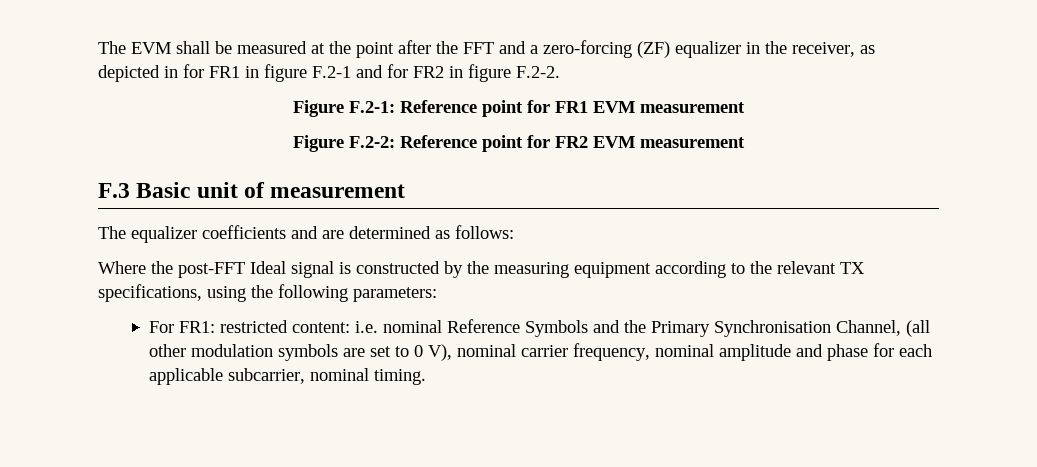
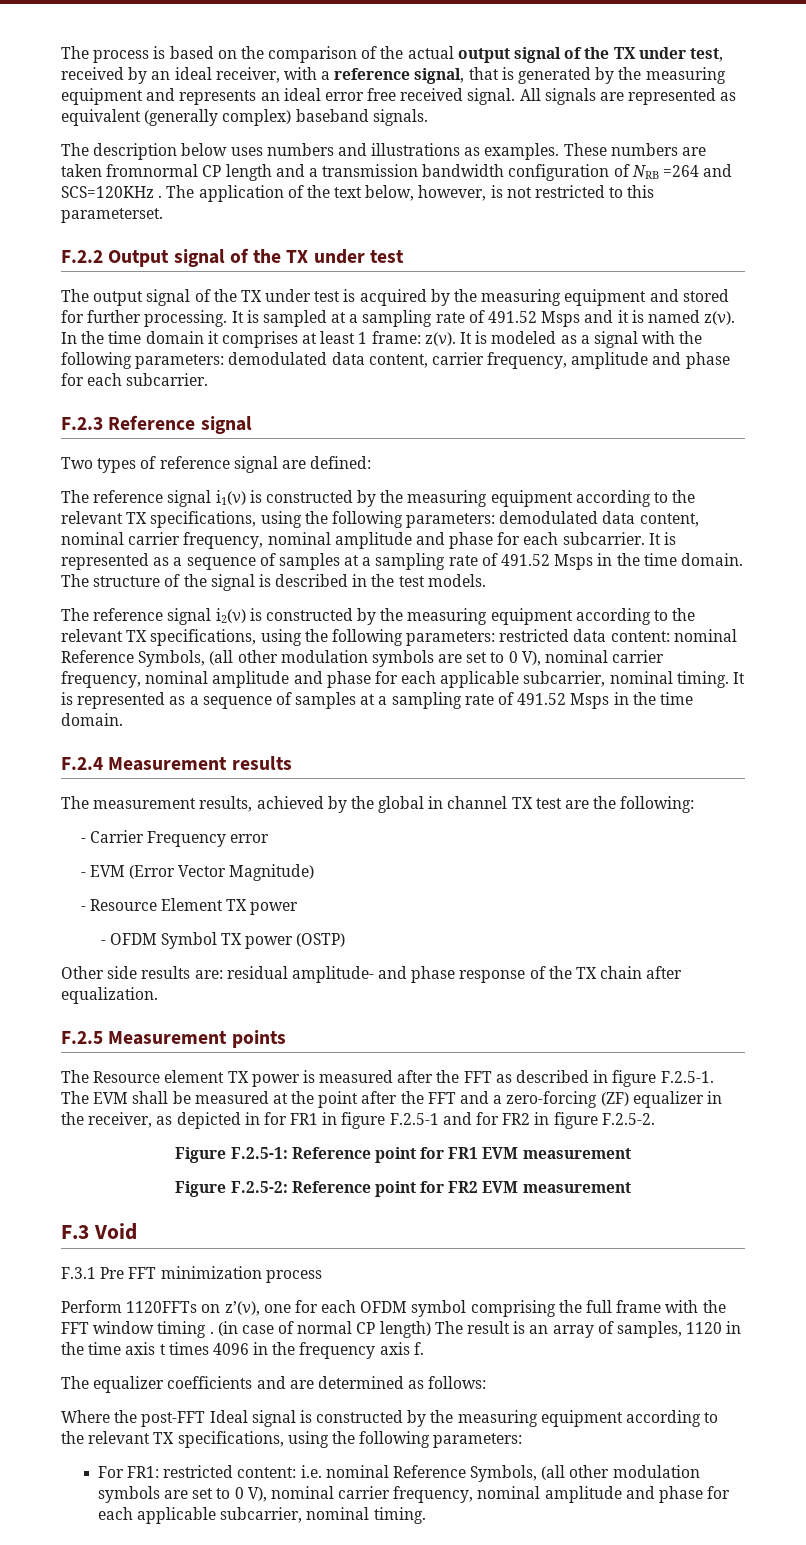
[98,41,126,54] The -> [61,46,723,63] [61,67,726,84] [61,88,737,105] [61,109,428,126] [61,143,707,160] [61,164,733,181] [61,185,655,202] [61,208,163,223] [61,248,404,267] [61,289,729,306] [61,310,736,327] [61,331,703,348] [61,352,730,369] [61,373,209,386] [61,415,252,434] [61,456,372,473] [61,490,696,507] [61,511,699,528] [61,532,677,549] [61,553,743,570] [61,574,486,591] [61,608,696,625] [61,629,737,646] [61,650,665,667] [61,671,746,688] [61,692,693,709] [61,713,123,726] [61,756,292,771] [61,796,695,813] [80,830,270,847] [80,864,315,881] [80,898,299,915] [100,932,346,949] [61,966,683,983] [61,987,158,1004] [61,1030,286,1048] [61,1070,714,1087] [61,1091,89,1104] The process is based on the comparison of the actual output signal of the TX under test, received by an ideal receiver, with a reference signal, that is generated by the measuring equipment and represents an ideal error free received signal. All signals are represented as equivalent (generally complex) baseband signals. // The description below uses numbers and illustrations as examples. These numbers are taken fromnormal CP length and a transmission bandwidth configuration of NRB =264 and SCS=120KHz . The application of the text below, however, is not restricted to this parameterset. // F.2.2 Output signal of the TX under test // The output signal of the TX under test is acquired by the measuring equipment and stored for further processing. It is sampled at a sampling rate of 491.52 Msps and it is named z(ν). In the time domain it comprises at least 1 frame: z(ν). It is modeled as a signal with the following parameters: demodulated data content, carrier frequency, amplitude and phase for each subcarrier. // F.2.3 Reference signal // Two types of reference signal are defined: // The reference signal i1(ν) is constructed by the measuring equipment according to the relevant TX specifications, using the following parameters: demodulated data content, nominal carrier frequency, nominal amplitude and phase for each subcarrier. It is represented as a sequence of samples at a sampling rate of 491.52 Msps in the time domain. The structure of the signal is described in the test models. // The reference signal i2(ν) is constructed by the measuring equipment according to the relevant TX specifications, using the following parameters: restricted data content: nominal Reference Symbols, (all other modulation symbols are set to 0 V), nominal carrier frequency, nominal amplitude and phase for each applicable subcarrier, nominal timing. It is represented as a sequence of samples at a sampling rate of 491.52 Msps in the time domain. // F.2.4 Measurement results // The measurement results, achieved by the global in channel TX test are the following: // - Carrier Frequency error // - EVM (Error Vector Magnitude) // - Resource Element TX power // - OFDM Symbol TX power (OSTP) // Other side results are: residual amplitude- and phase response of the TX chain after equalization. // F.2.5 Measurement points // The Resource element TX power is measured after the FFT as described in figure F.2.5-1. The
[312,66,351,78] F.2-1 -> [389,1113,439,1125] F.2.5-1
[516,66,560,78] [293,100,395,117] F.2-2. // Figure F.2-1: -> [601,1113,655,1125] [175,1147,288,1163] F.2.5-2. // Figure F.2.5-1:
[349,136,395,148] F.2-2: -> [230,1181,288,1193] F.2.5-2:
[136,182,406,198] Basic unit of measurement -> [93,1223,137,1240] [61,1266,322,1283] [61,1300,726,1317] [61,1321,742,1338] [61,1342,424,1359] Void // F.3.1 Pre FFT minimization process // Perform 1120FFTs on z’(ν), one for each OFDM symbol comprising the full frame with the FFT window timing . (in case of normal CP length) The result is an array of samples, 1120 in the time axis t times 4096 in the frequency axis f.
[524,320,901,337] Symbols and the Primary Synchronisation Channel, -> [470,1465,538,1482] Symbols,

